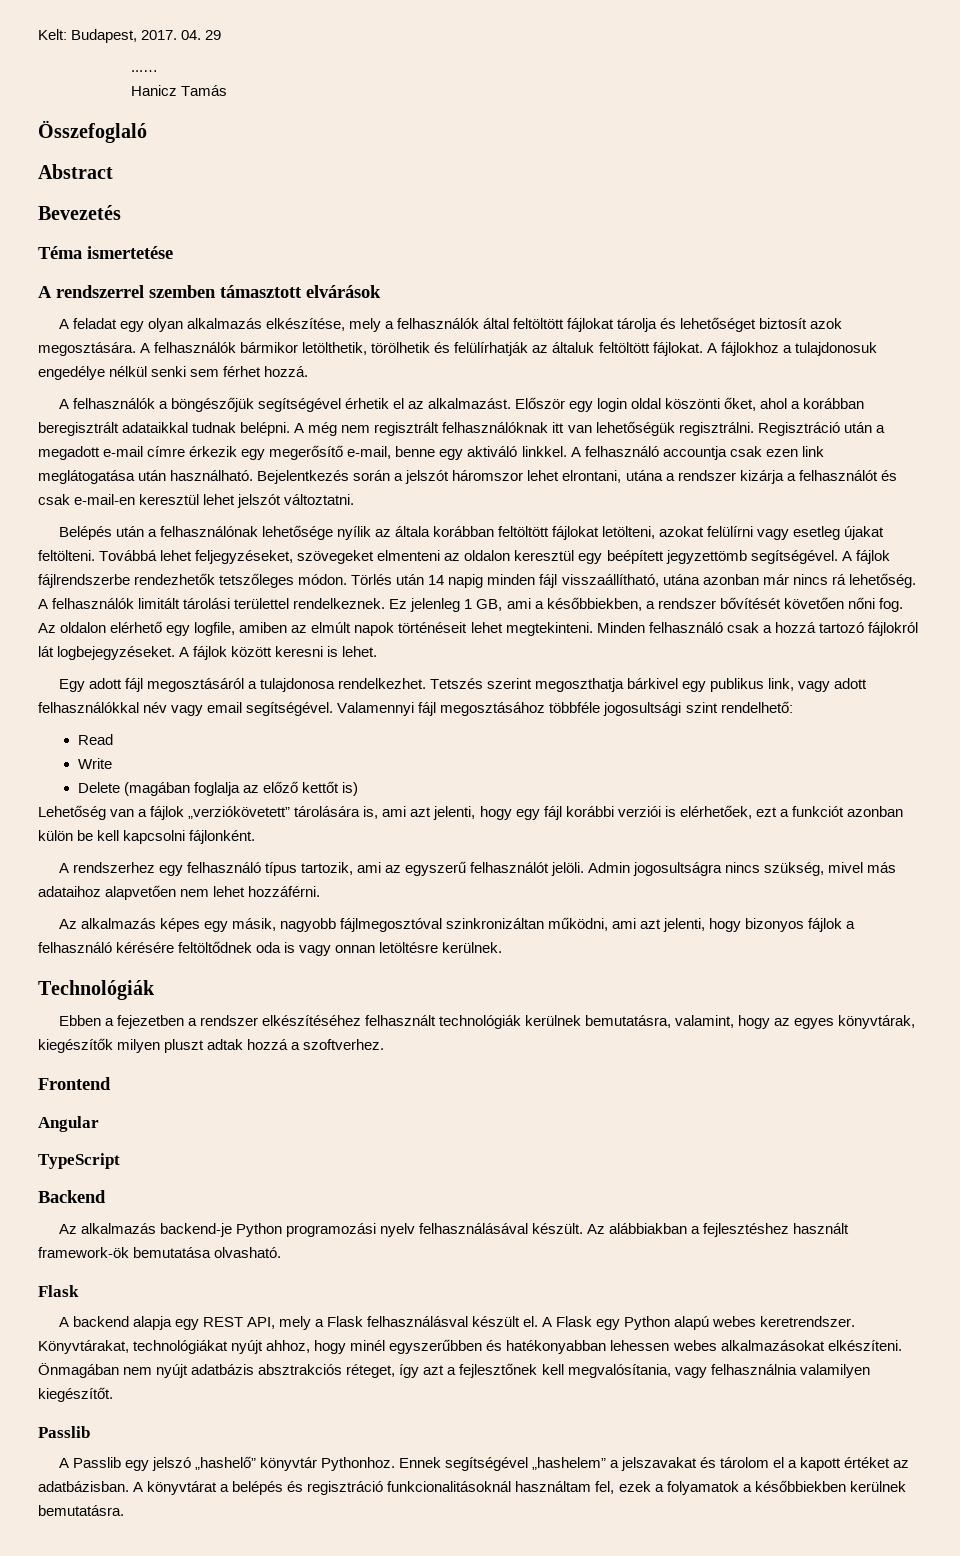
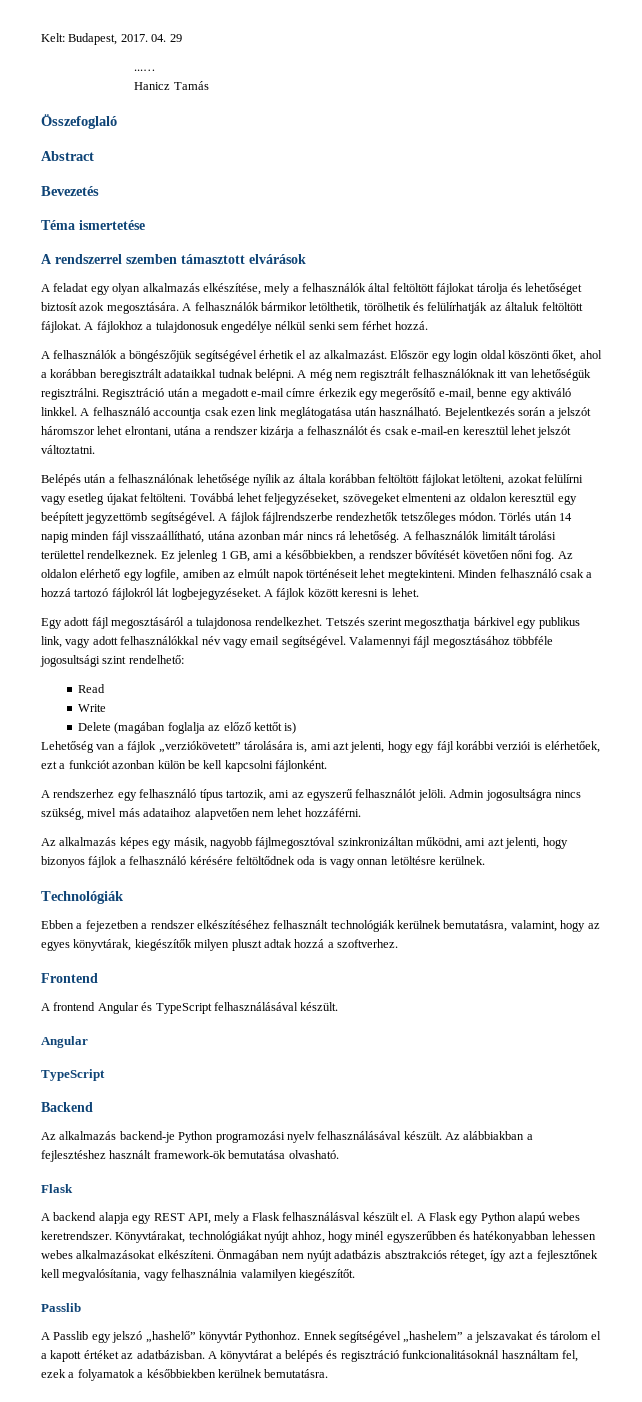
(111, 1083) none -> [41,1002,339,1014] // A frontend Angular és TypeScript felhasználásával készült.

